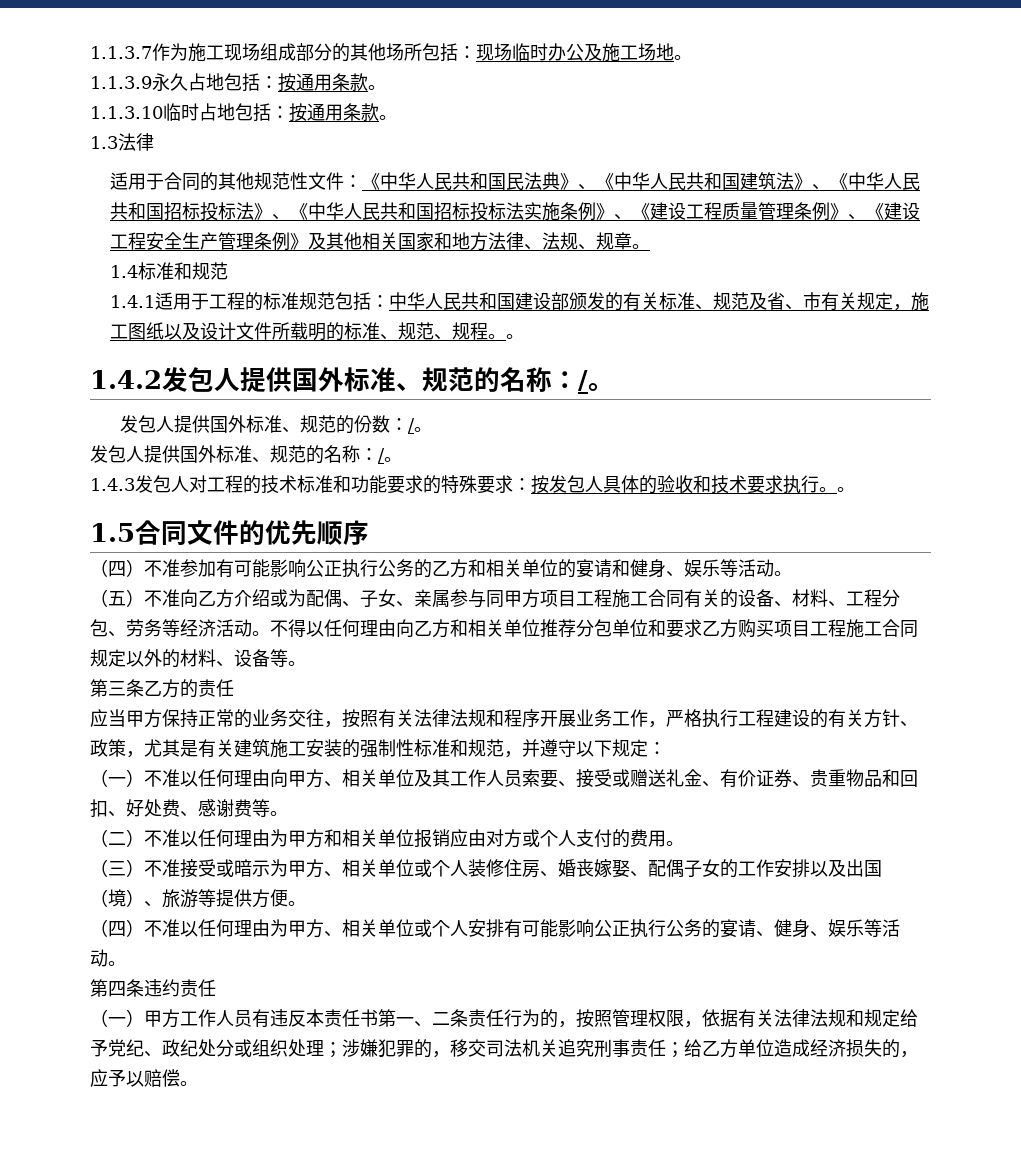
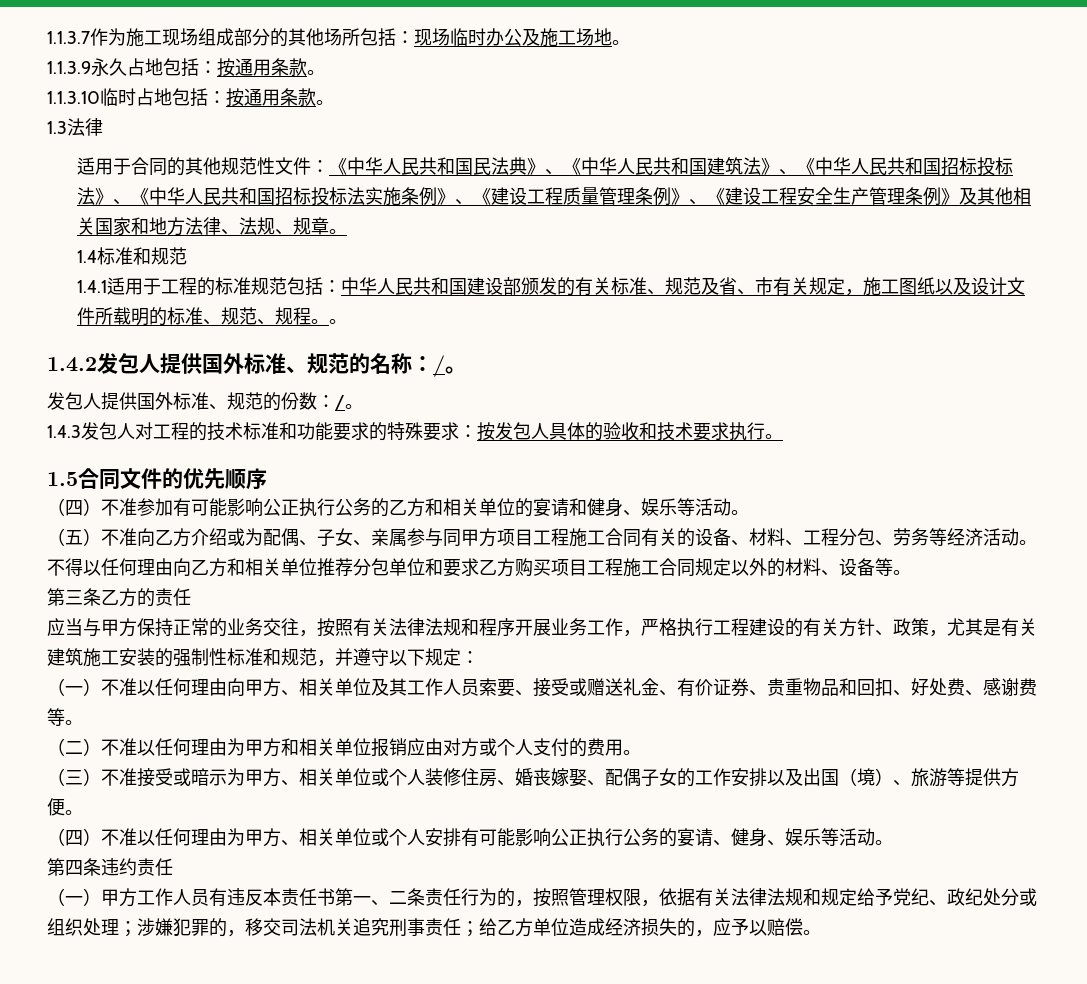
[90,445,402,464] // 发包人提供国外标准、规范的名称：/。 -> (363, 406) none
[837,487,855,492] 。 -> (783, 436) none
(126, 718) none -> [83,618,101,637] 与

